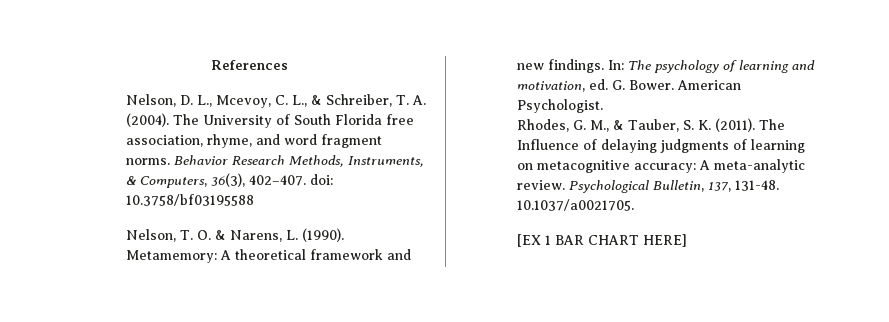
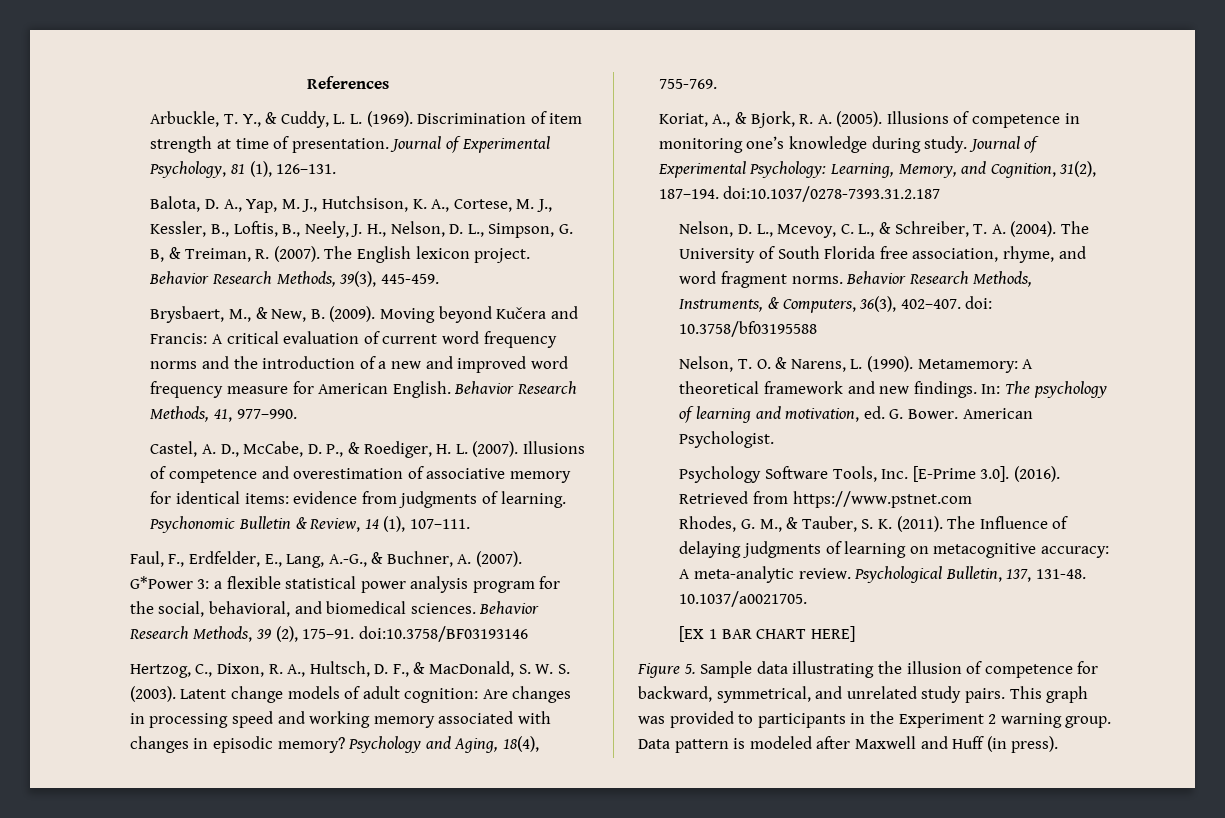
(288, 65) none -> [150,111,583,128] [150,136,550,153] [149,161,337,178] [150,196,552,213] [150,221,573,238] [150,246,531,263] [149,271,439,287] [150,306,578,323] [150,331,557,348] [150,356,568,373] [150,381,578,398] [150,406,297,422] [150,441,585,458] [150,466,572,483] [150,491,566,508] [149,516,471,533] [129,551,523,568] [129,576,561,593] [129,601,540,617] [128,626,528,642] [129,661,570,678] [129,686,572,703] [129,711,551,728] [129,736,539,753] [658,79,717,89] [658,111,1080,128] [658,136,1040,153] [657,161,1097,178] [658,186,941,202] // Arbuckle, T. Y., & Cuddy, L. L. (1969). Discrimination of item strength at time of presentation. Journal of Experimental Psychology, 81 (1), 126–131. // Balota, D. A., Yap, M. J., Hutchsison, K. A., Cortese, M. J., Kessler, B., Loftis, B., Neely, J. H., Nelson, D. L., Simpson, G. B, & Treiman, R. (2007). The English lexicon project. Behavior Research Methods, 39(3), 445-459. // Brysbaert, M., & New, B. (2009). Moving beyond Kučera and Francis: A critical evaluation of current word frequency norms and the introduction of a new and improved word frequency measure for American English. Behavior Research Methods, 41, 977–990. // Castel, A. D., McCabe, D. P., & Roediger, H. L. (2007). Illusions of competence and overestimation of associative memory for identical items: evidence from judgments of learning. Psychonomic Bulletin & Review, 14 (1), 107–111. // Faul, F., Erdfelder, E., Lang, A.-G., & Buchner, A. (2007). G*Power 3: a flexible statistical power analysis program for the social, behavioral, and biomedical sciences. Behavior Research Methods, 39 (2), 175–91. doi:10.3758/BF03193146 // Hertzog, C., Dixon, R. A., Hultsch, D. F., & MacDonald, S. W. S. (2003). Latent change models of adult cognition: Are changes in processing speed and working memory associated with changes in episodic memory? Psychology and Aging, 18(4), 755-769. // Koriat, A., & Bjork, R. A. (2005). Illusions of competence in monitoring one’s knowledge during study. Journal of Experimental Psychology: Learning, Memory, and Cognition, 31(2), 187–194. doi:10.1037/0278-7393.31.2.187
(603, 106) none -> [679,466,1061,483] [679,491,972,508] // Psychology Software Tools, Inc. [E-Prime 3.0]. (2016). Retrieved from https://www.pstnet.com
(687, 240) none -> [637,661,1099,678] [638,686,1089,703] [638,711,1112,728] [638,736,1059,753] // Figure 5. Sample data illustrating the illusion of competence for backward, symmetrical, and unrelated study pairs. This graph was provided to participants in the Experiment 2 warning group. Data pattern is modeled after Maxwell and Huff (in press).

